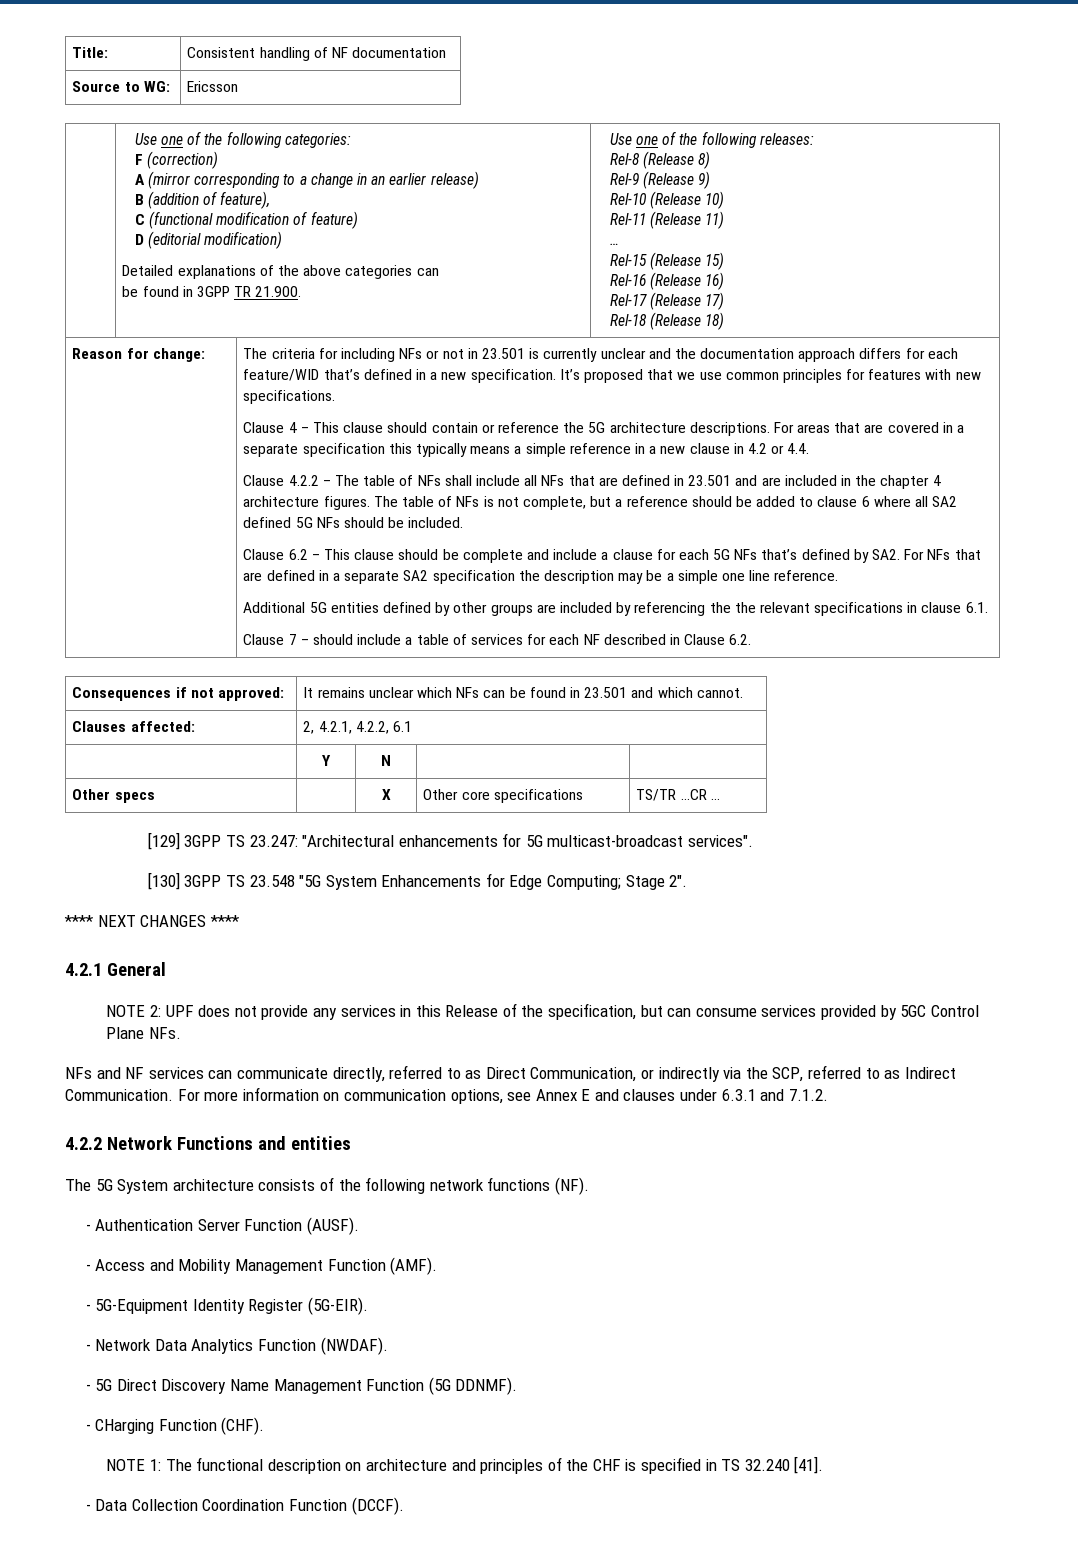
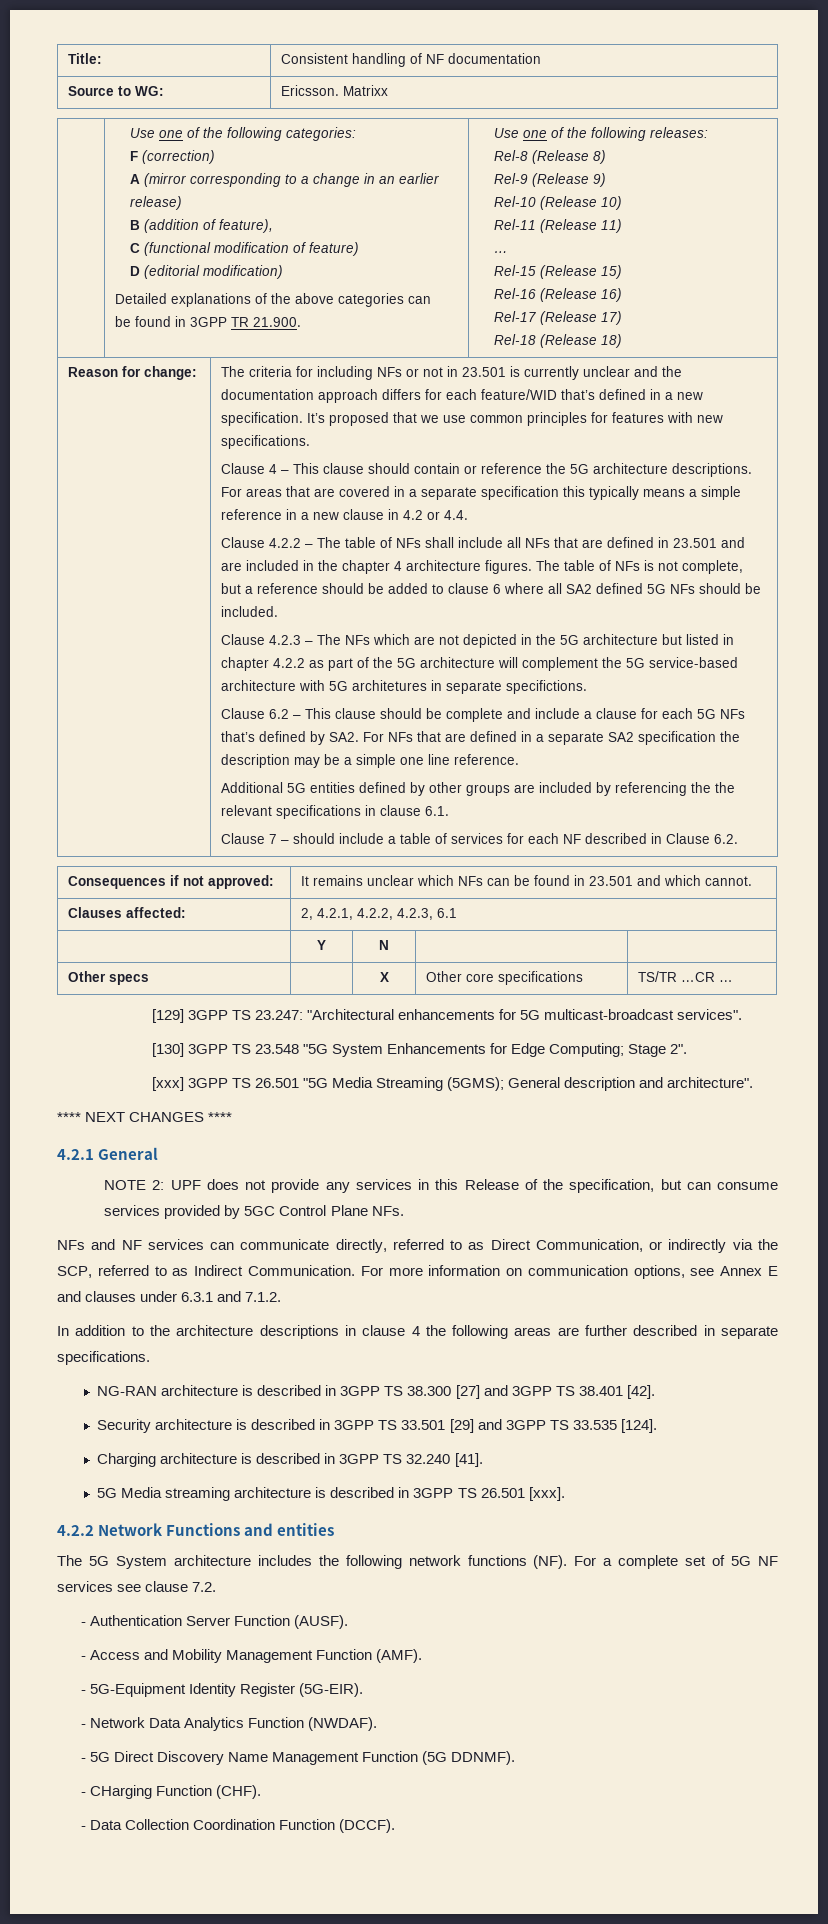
[187,81,239,92] Ericsson -> [281,85,389,96] Ericsson. Matrixx
(464, 522) none -> [221,634,735,648] [221,657,739,671] [221,680,588,694] // Clause 4.2.3 – The NFs which are not depicted in the 5G architecture but listed in chapter 4.2.2 as part of the 5G architecture will complement the 5G service-based architecture with 5G architetures in separate specifictions.
(389, 727) none -> [397,908,434,920] 4.2.3,
(688, 881) none -> [151,1077,754,1091] // [xxx] 3GPP TS 26.501 "5G Media Streaming (5GMS); General description and architecture".
(828, 1095) none -> [57,1325,778,1339] [57,1351,150,1365] [97,1385,655,1399] [97,1419,657,1433] [97,1453,483,1467] [97,1487,565,1501] // In addition to the architecture descriptions in clause 4 the following areas are further described in separate specifications. // NG-RAN architecture is described in 3GPP TS 38.300 [27] and 3GPP TS 38.401 [42]. // Security architecture is described in 3GPP TS 33.501 [29] and 3GPP TS 33.535 [124]. // Charging architecture is described in 3GPP TS 32.240 [41]. // 5G Media streaming architecture is described in 3GPP TS 26.501 [xxx].
[258,1177,334,1191] consists of -> [257,1555,312,1566] includes
(589, 1186) none -> [574,1555,778,1569] [57,1581,217,1592] For a complete set of 5G NF services see clause 7.2.
[106,1456,824,1474] // NOTE 1: The functional description on architecture and principles of the CHF is specified in TS 32.240 [41]. -> (261, 1792) none

